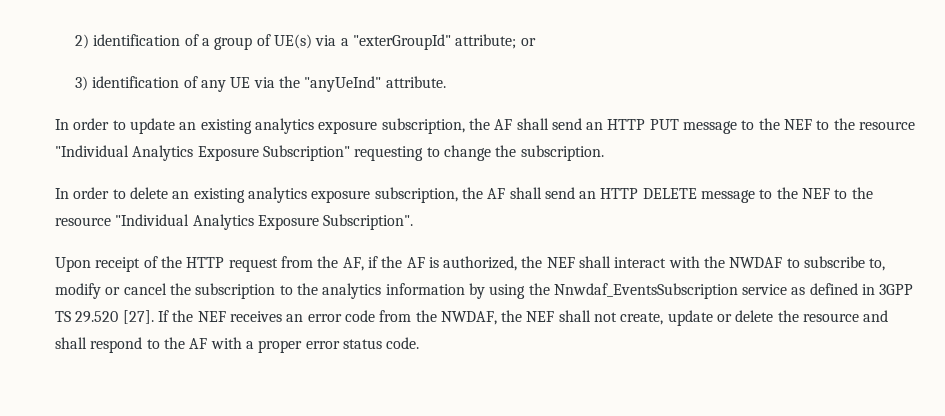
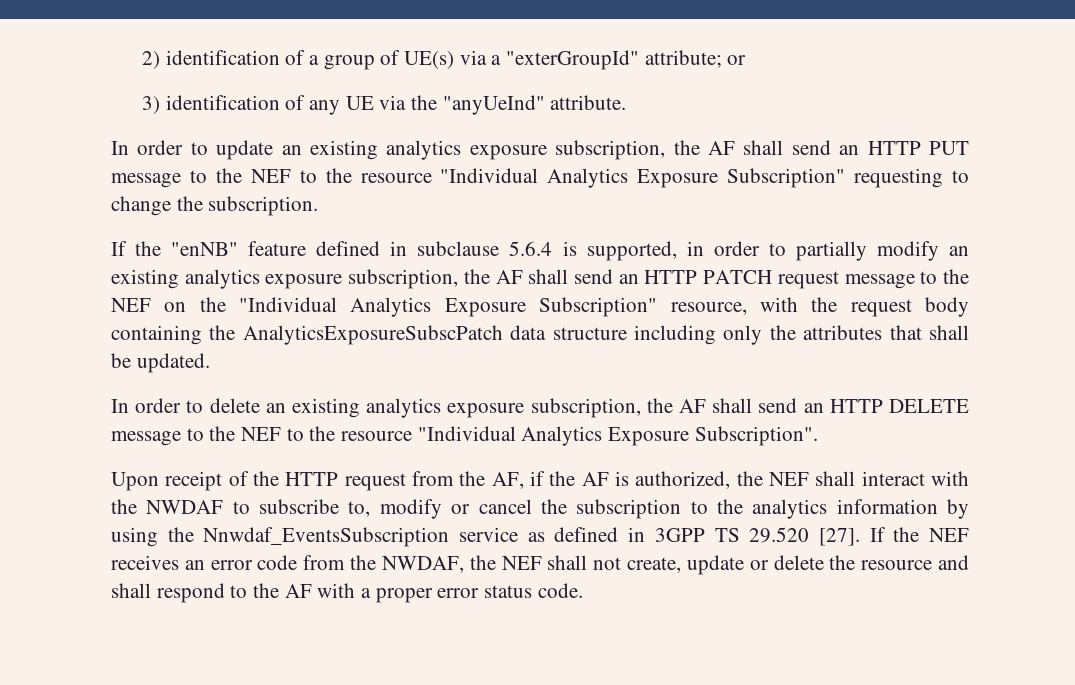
(604, 153) none -> [111,241,969,261] [111,269,969,289] [111,297,970,317] [111,325,969,345] [111,353,210,373] // If the "enNB" feature defined in subclause 5.6.4 is supported, in order to partially modify an existing analytics exposure subscription, the AF shall send an HTTP PATCH request message to the NEF on the "Individual Analytics Exposure Subscription" resource, with the request body containing the AnalyticsExposureSubscPatch data structure including only the attributes that shall be updated.

